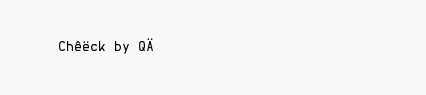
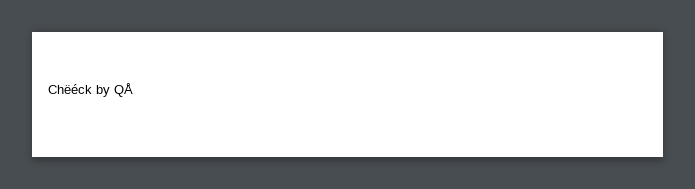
[58,38,154,54] Chêëck by QÄ -> [48,83,133,97] Chëéck by QÅ

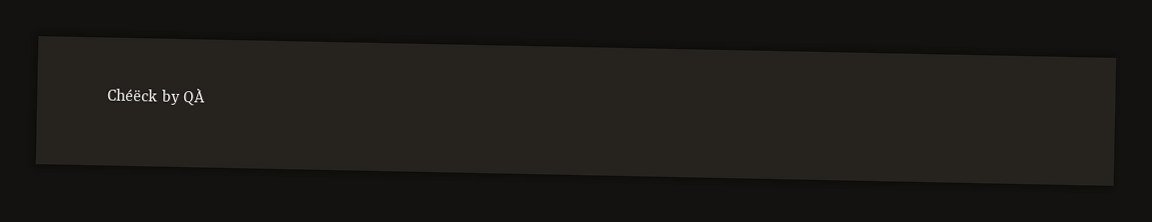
[48,83,133,97] Chëéck by QÅ -> [107,88,207,106] Chéëck by QÀ

